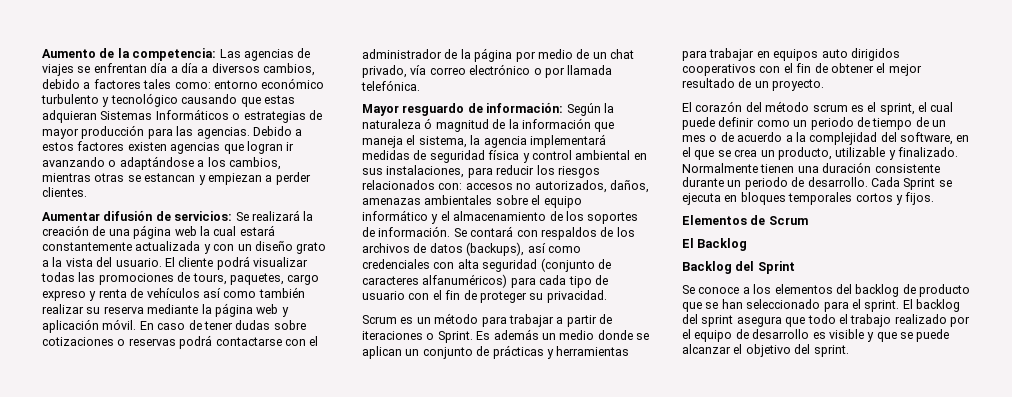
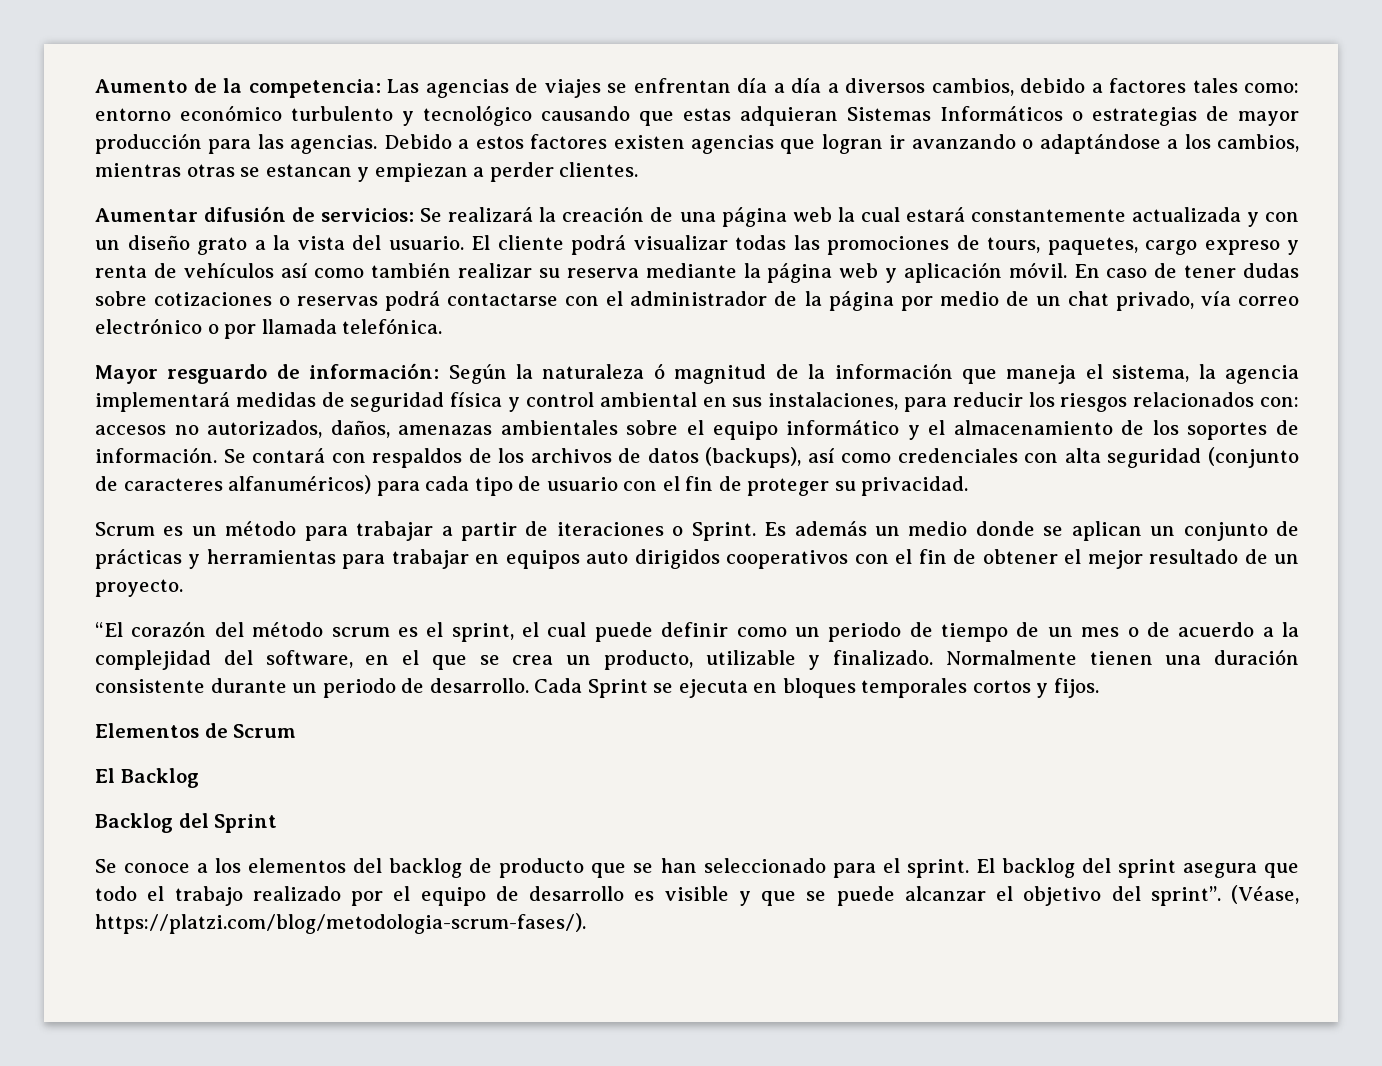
[682,102,692,112] El -> [95,622,123,637] “El
[813,345,849,357] sprint. -> [1150,885,1300,906] [95,913,586,934] sprint”. (Véase, https://platzi.com/blog/metodologia-scrum-fases/).

